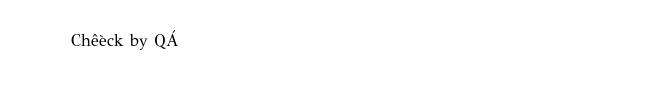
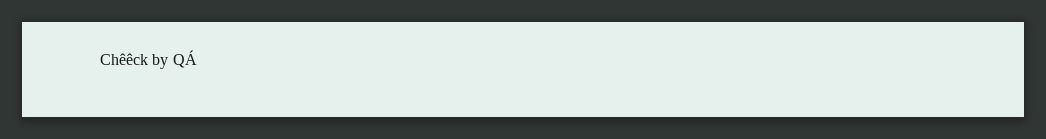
[71,34,124,46] Chêèck -> [100,53,148,65] Chêêck

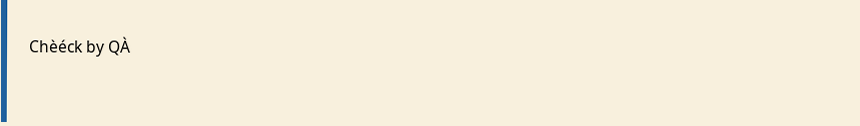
[100,50,197,69] Chêêck by QÁ -> [29,36,132,57] Chèéck by QÀ

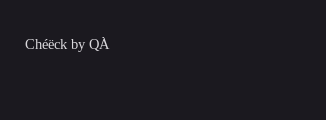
[29,39,84,53] Chèéck -> [25,39,68,49] Chéëck

